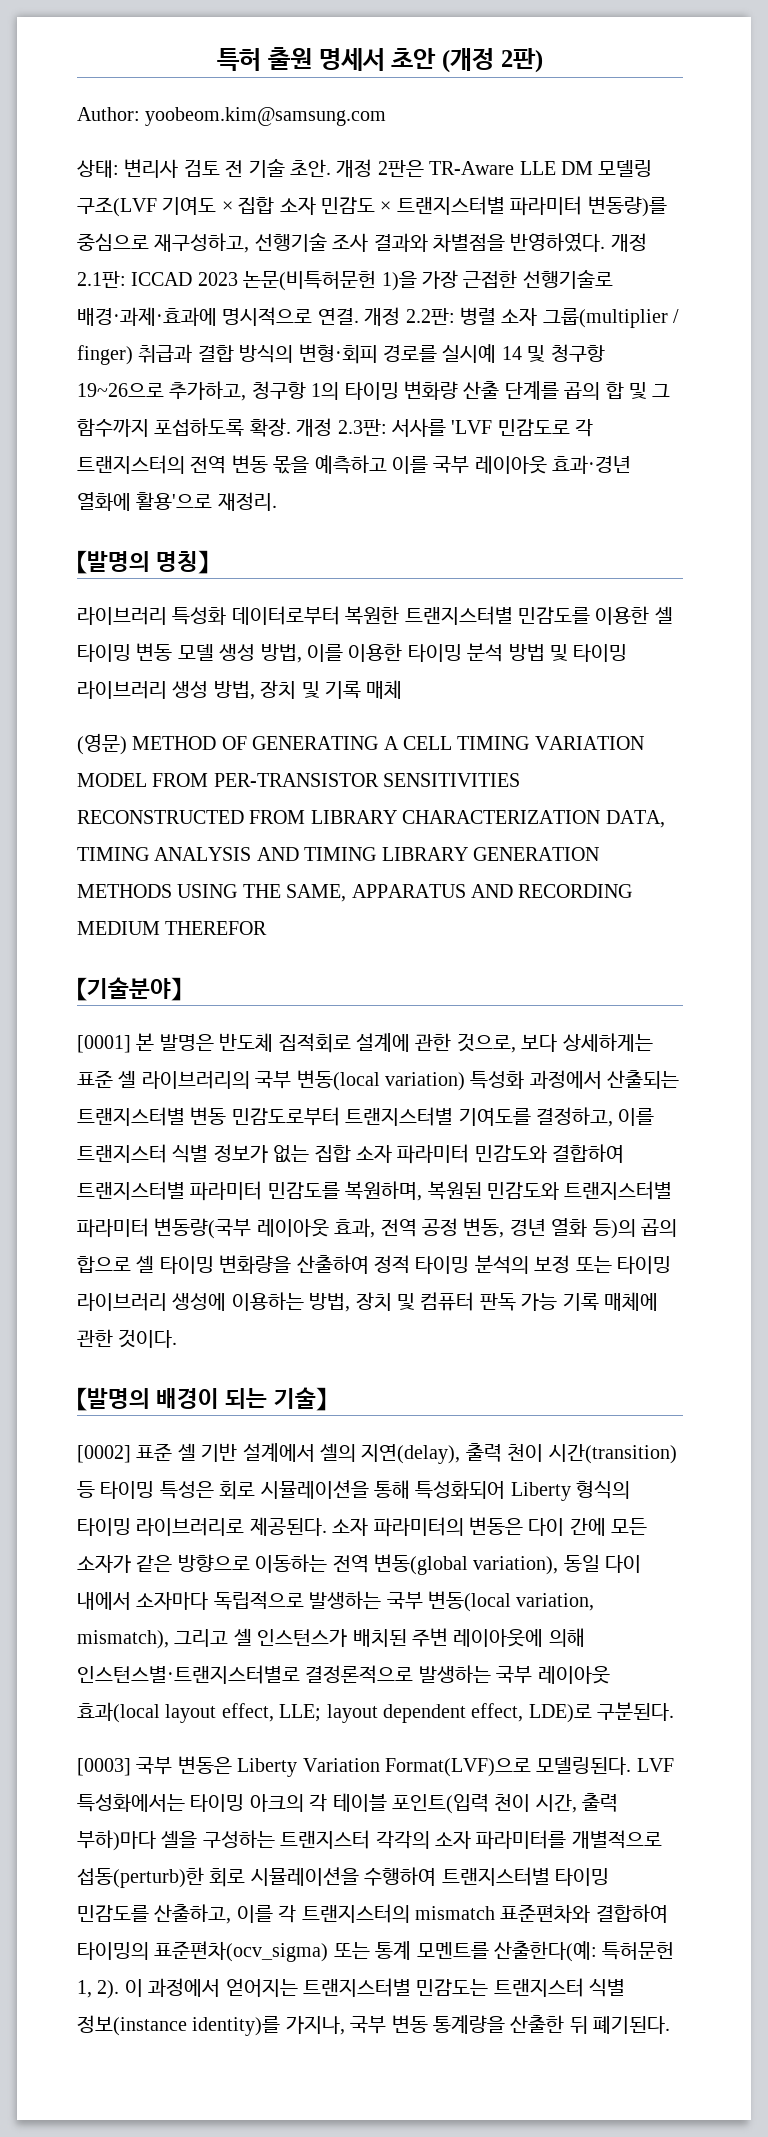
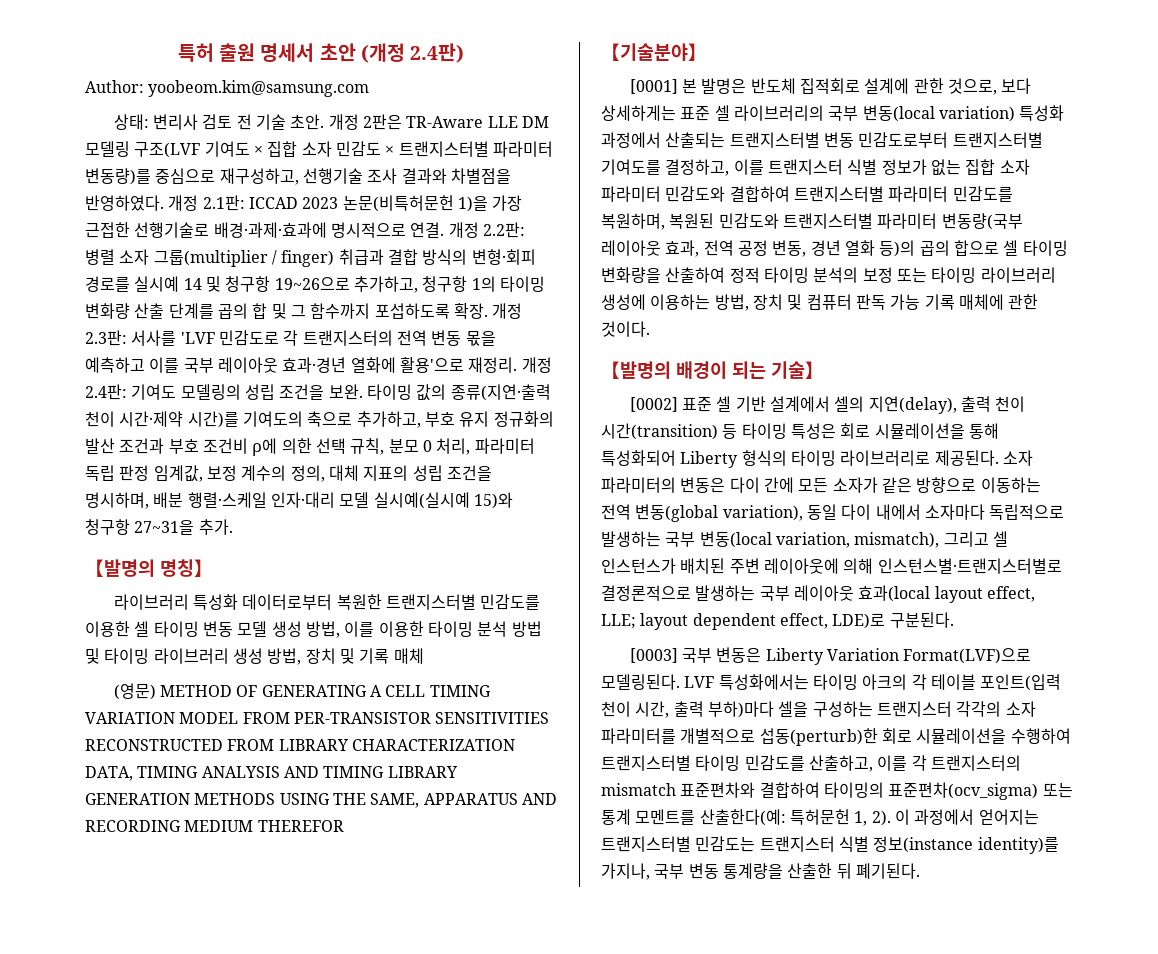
[500,48,543,73] 2판) -> [410,43,465,63] 2.4판)
(277, 501) none -> [521,357,552,373] [85,384,551,401] [85,411,554,428] [85,438,535,456] [85,465,492,482] [85,492,513,509] [85,519,233,535] 개정 2.4판: 기여도 모델링의 성립 조건을 보완. 타이밍 값의 종류(지연·출력 천이 시간·제약 시간)를 기여도의 축으로 추가하고, 부호 유지 정규화의 발산 조건과 부호 조건비 ρ에 의한 선택 규칙, 분모 0 처리, 파라미터 독립 판정 임계값, 보정 계수의 정의, 대체 지표의 성립 조건을 명시하며, 배분 행렬·스케일 인자·대리 모델 실시예(실시예 15)와 청구항 27~31을 추가.

